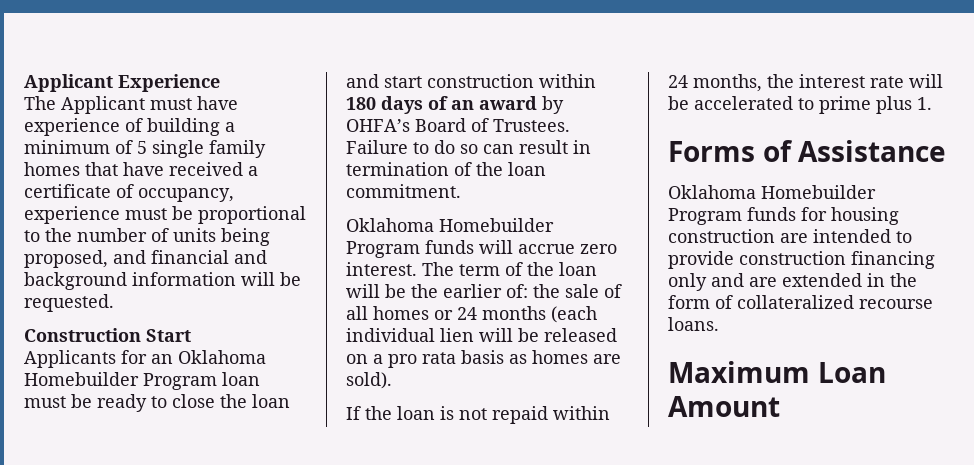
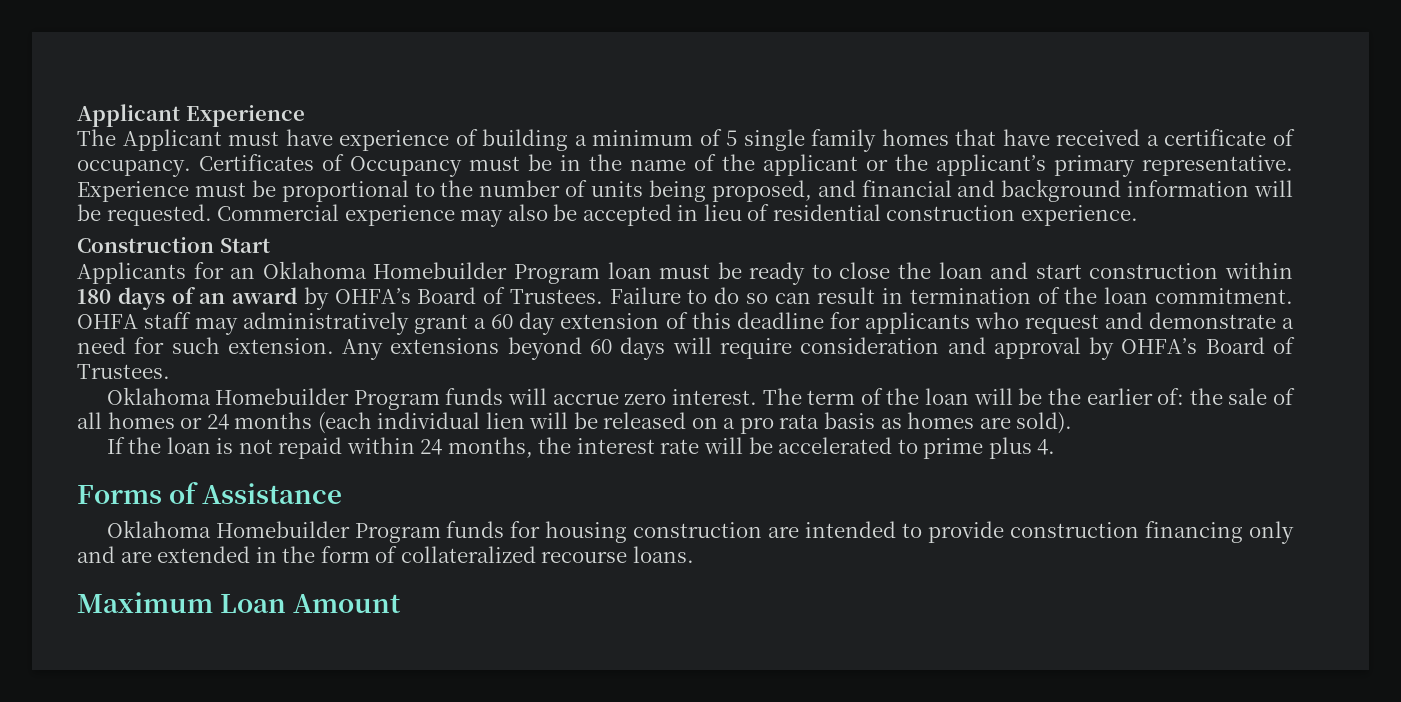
[138,188,234,202] [24,206,120,224] occupancy, experience -> [77,154,1293,177] [77,181,189,202] occupancy. Certificates of Occupancy must be in the name of the applicant or the applicant’s primary representative. Experience
(114, 303) none -> [217,204,1138,227] Commercial experience may also be accepted in lieu of residential construction experience.
(461, 191) none -> [77,312,1294,335] [77,337,1295,360] [77,364,170,379] OHFA staff may administratively grant a 60 day extension of this deadline for applicants who request and demonstrate a need for such extension. Any extensions beyond 60 days will require consideration and approval by OHFA’s Board of Trustees.
[917,97,932,110] 1. -> [1037,439,1056,455] 4.

